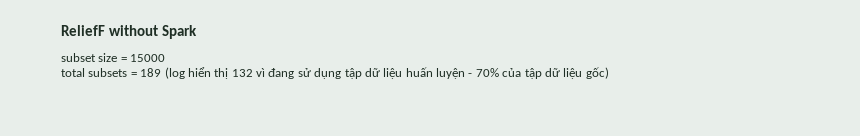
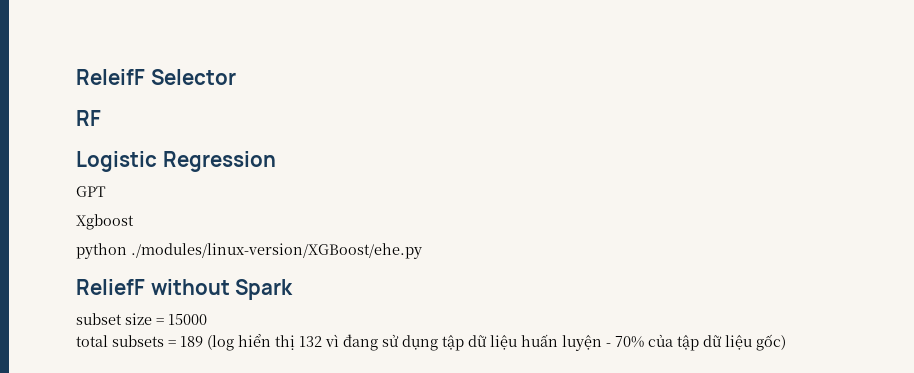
(61, 30) none -> [76,69,236,85] [76,110,101,126] [76,151,276,172] [76,186,106,197] [76,214,134,230] [76,243,422,259] ReleifF Selector // RF // Logistic Regression // GPT // Xgboost // python ./modules/linux-version/XGBoost/ehe.py //

